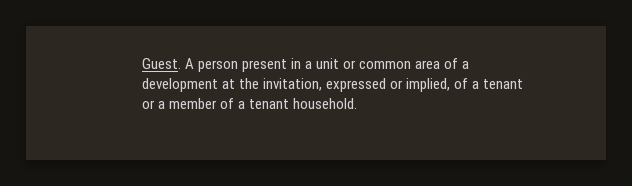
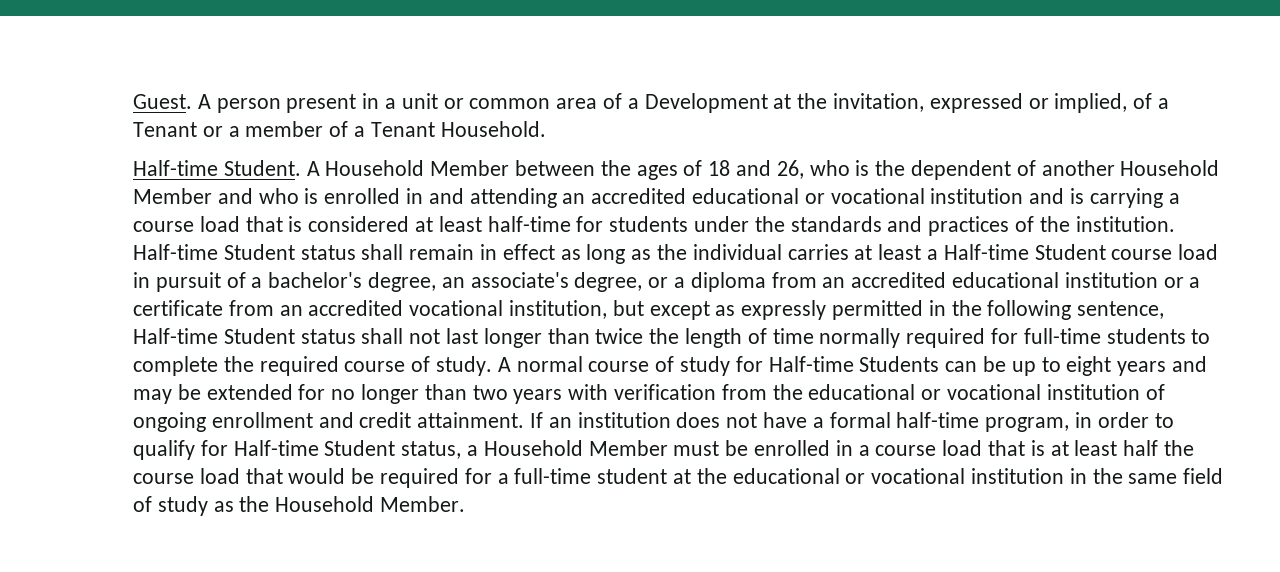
[141,78,218,92] development -> [644,93,768,113] Development
[483,79,524,89] tenant -> [132,122,197,137] Tenant
[248,98,358,109] tenant household. -> [370,121,546,137] [132,160,1220,180] [132,188,1180,208] [132,216,1175,236] [132,244,1219,264] [132,272,1201,292] [132,300,1165,320] [132,328,1211,348] [132,356,1208,376] [132,384,1165,404] [132,412,1174,432] [132,440,1195,460] [132,468,1224,488] [132,496,465,516] Tenant Household. // Half-time Student. A Household Member between the ages of 18 and 26, who is the dependent of another Household Member and who is enrolled in and attending an accredited educational or vocational institution and is carrying a course load that is considered at least half-time for students under the standards and practices of the institution. Half-time Student status shall remain in effect as long as the individual carries at least a Half-time Student course load in pursuit of a bachelor's degree, an associate's degree, or a diploma from an accredited educational institution or a certificate from an accredited vocational institution, but except as expressly permitted in the following sentence, Half-time Student status shall not last longer than twice the length of time normally required for full-time students to complete the required course of study. A normal course of study for Half-time Students can be up to eight years and may be extended for no longer than two years with verification from the educational or vocational institution of ongoing enrollment and credit attainment. If an institution does not have a formal half-time program, in order to qualify for Half-time Student status, a Household Member must be enrolled in a course load that is at least half the course load that would be required for a full-time student at the educational or vocational institution in the same field of study as the Household Member.

